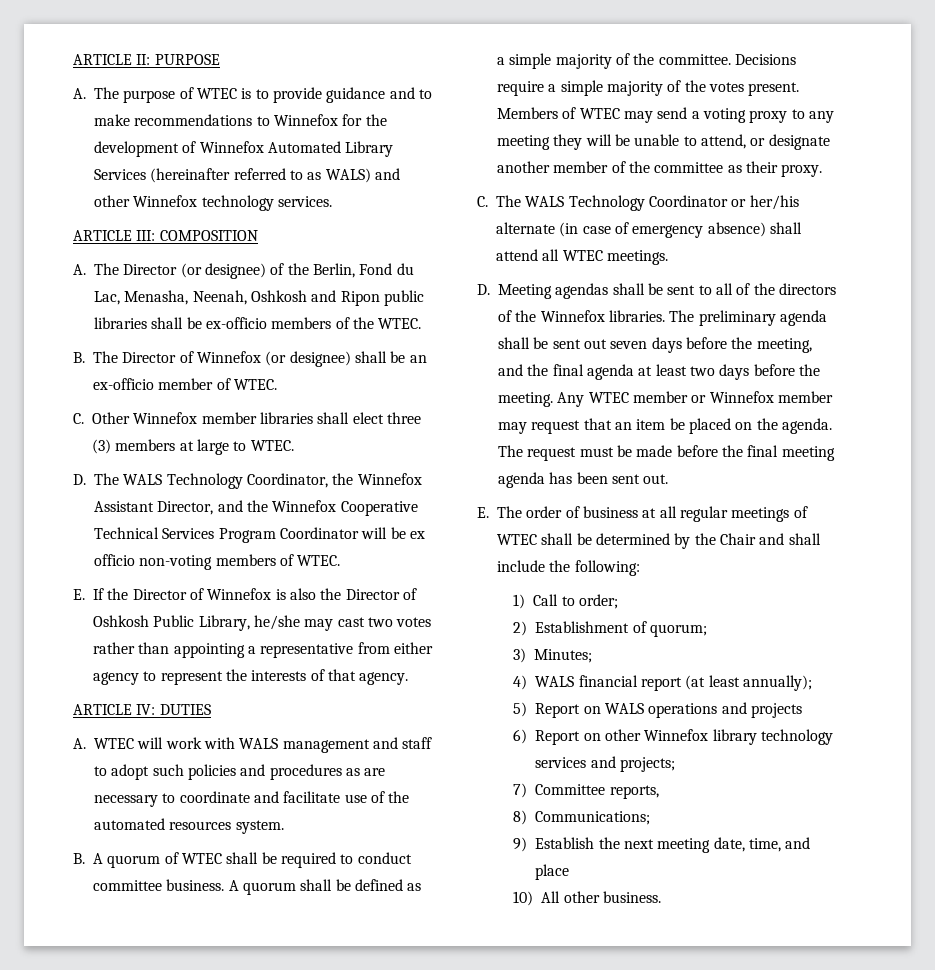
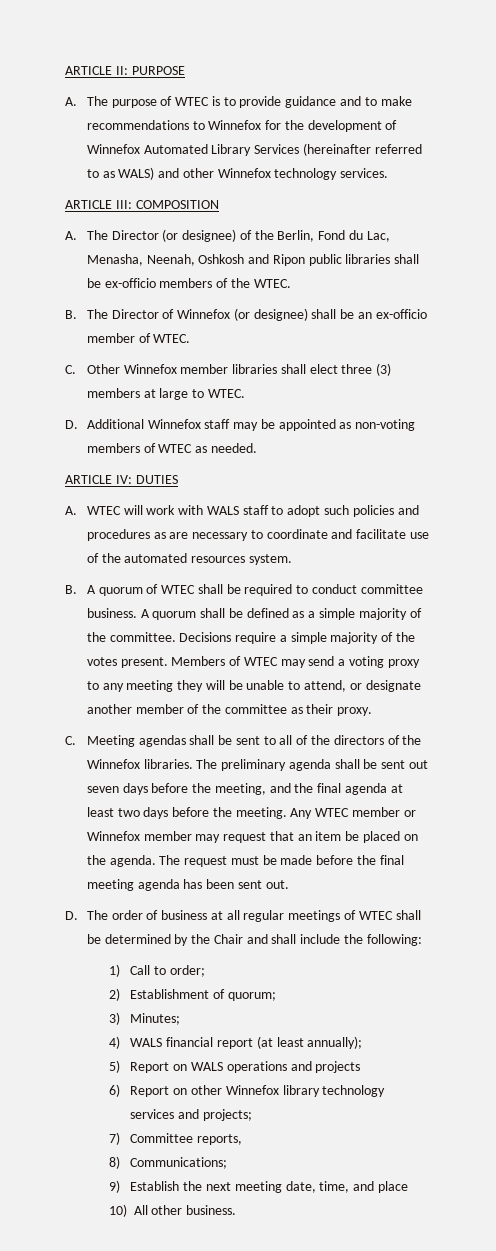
[94,473,422,489] [94,500,418,516] [94,527,425,543] [94,554,341,570] [73,588,417,600] [93,615,432,631] [93,642,433,658] [93,669,409,685] The WALS Technology Coordinator, the Winnefox Assistant Director, and the Winnefox Cooperative Technical Services Program Coordinator will be ex officio non-voting members of WTEC. // E. If the Director of Winnefox is also the Director of Oshkosh Public Library, he/she may cast two votes rather than appointing a representative from either agency to represent the interests of that agency. -> [86,419,416,431] [86,443,257,453] Additional Winnefox staff may be appointed as non-voting members of WTEC as needed.
[282,737,398,753] management and -> (239, 510) none
[496,195,799,211] [496,222,802,238] [496,249,668,265] [477,284,490,295] The WALS Technology Coordinator or her/his alternate (in case of emergency absence) shall attend all WTEC meetings. // D. -> (76, 740) none
[477,507,489,518] E. -> [65,911,78,920] D.

